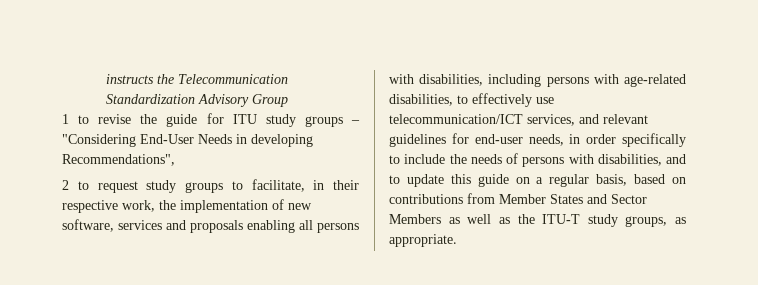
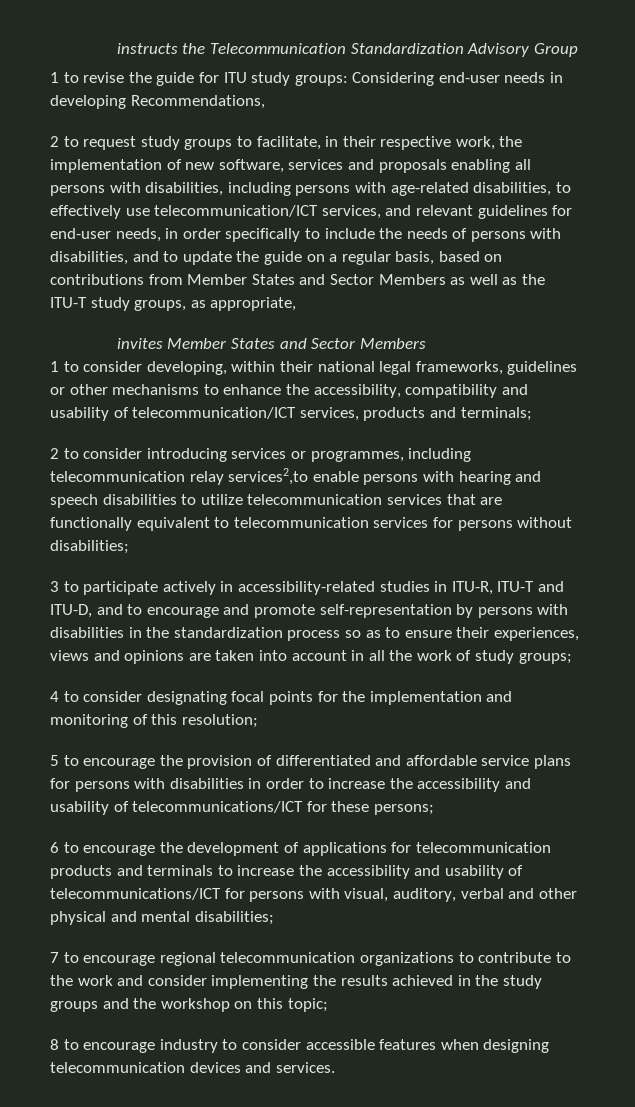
[304,116,360,127] [62,134,232,147] groups – "Considering End-User Needs -> [294,72,546,86] groups: Considering end-user needs
[62,154,175,166] Recommendations", -> [130,95,265,109] Recommendations,
[450,174,471,184] this -> [236,251,260,262] the
[389,234,457,247] appropriate. -> [210,297,297,311] [116,338,426,349] [50,361,578,375] [50,384,528,398] [50,407,532,421] [50,448,472,462] [50,468,542,485] [50,494,503,508] [50,517,573,531] [50,540,129,554] [50,581,564,595] [50,604,569,618] [50,627,579,641] [50,650,572,664] [50,691,513,705] [50,714,258,728] [50,755,571,769] [50,778,531,792] [50,801,434,815] [50,842,551,856] [50,865,524,879] [50,888,577,902] [50,911,274,925] [50,952,571,966] [50,975,542,989] [50,998,328,1012] [50,1039,550,1053] [50,1062,335,1073] appropriate, // invites Member States and Sector Members // 1 to consider developing, within their national legal frameworks, guidelines or other mechanisms to enhance the accessibility, compatibility and usability of telecommunication/ICT services, products and terminals; // 2 to consider introducing services or programmes, including telecommunication relay services2,to enable persons with hearing and speech disabilities to utilize telecommunication services that are functionally equivalent to telecommunication services for persons without disabilities; // 3 to participate actively in accessibility-related studies in ITU-R, ITU-T and ITU-D, and to encourage and promote self-representation by persons with disabilities in the standardization process so as to ensure their experiences, views and opinions are taken into account in all the work of study groups; // 4 to consider designating focal points for the implementation and monitoring of this resolution; // 5 to encourage the provision of differentiated and affordable service plans for persons with disabilities in order to increase the accessibility and usability of telecommunications/ICT for these persons; // 6 to encourage the development of applications for telecommunication products and terminals to increase the accessibility and usability of telecommunications/ICT for persons with visual, auditory, verbal and other physical and mental disabilities; // 7 to encourage regional telecommunication organizations to contribute to the work and consider implementing the results achieved in the study groups and the workshop on this topic; // 8 to encourage industry to consider accessible features when designing telecommunication devices and services.

